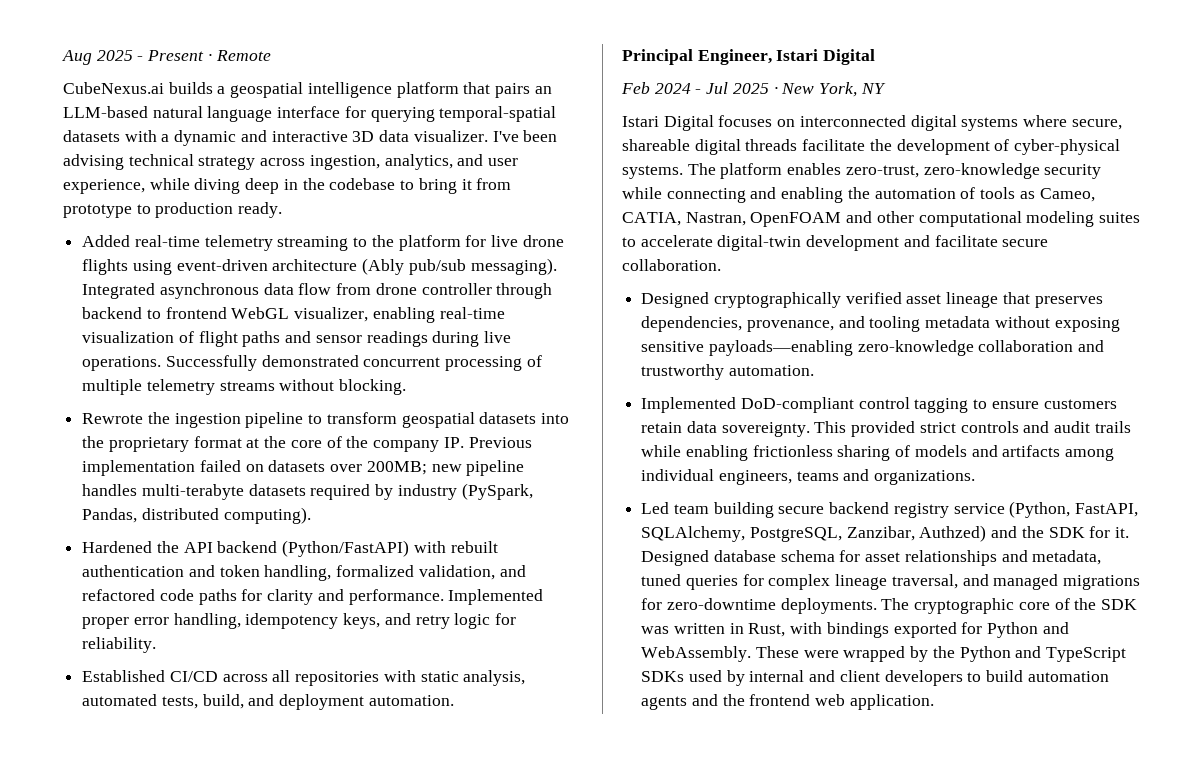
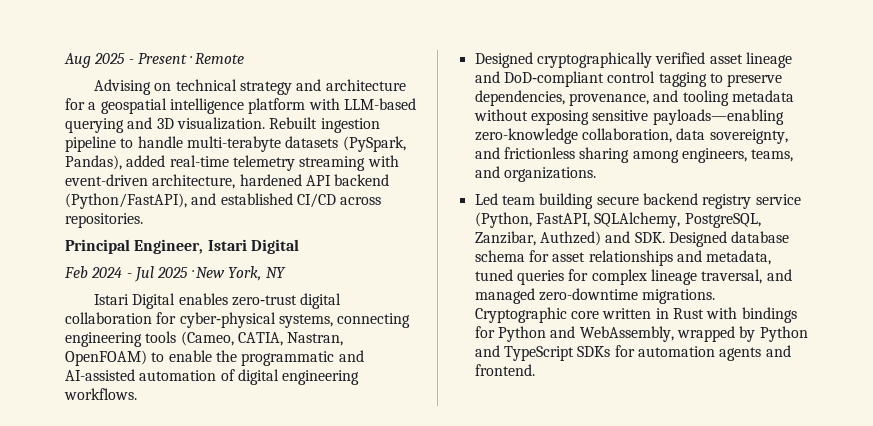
[63,82,552,98] [63,106,557,122] [63,130,558,146] [63,154,519,170] [63,178,512,194] [63,202,283,218] [82,235,564,251] [82,258,557,275] [82,283,553,299] [82,307,505,323] [82,331,512,347] [82,355,542,371] [82,379,407,395] [82,412,570,428] [82,436,532,452] [82,460,525,476] [82,483,533,500] [82,507,311,524] [82,540,498,557] [82,565,526,581] [82,589,544,605] [82,613,517,629] [82,637,157,653] [82,670,526,686] [82,694,454,710] CubeNexus.ai builds a geospatial intelligence platform that pairs an LLM-based natural language interface for querying temporal-spatial datasets with a dynamic and interactive 3D data visualizer. I've been advising technical strategy across ingestion, analytics, and user experience, while diving deep in the codebase to bring it from prototype to production ready. // Added real-time telemetry streaming to the platform for live drone flights using event-driven architecture (Ably pub/sub messaging). Integrated asynchronous data flow from drone controller through backend to frontend WebGL visualizer, enabling real-time visualization of flight paths and sensor readings during live operations. Successfully demonstrated concurrent processing of multiple telemetry streams without blocking. // Rewrote the ingestion pipeline to transform geospatial datasets into the proprietary format at the core of the company IP. Previous implementation failed on datasets over 200MB; new pipeline handles multi-terabyte datasets required by industry (PySpark, Pandas, distributed computing). // Hardened the API backend (Python/FastAPI) with rebuilt authentication and token handling, formalized validation, and refactored code paths for clarity and performance. Implemented proper error handling, idempotency keys, and retry logic for reliability. // Established CI/CD across all repositories with static analysis, automated tests, build, and deployment automation. -> [93,79,406,95] [65,98,416,114] [65,117,380,133] [65,136,406,152] [65,155,399,171] [65,174,390,189] [65,193,382,209] [65,213,143,228] Advising on technical strategy and architecture for a geospatial intelligence platform with LLM-based querying and 3D visualization. Rebuilt ingestion pipeline to handle multi-terabyte datasets (PySpark, Pandas), added real-time telemetry streaming with event-driven architecture, hardened API backend (Python/FastAPI), and established CI/CD across repositories.
[718,115,1122,131] [622,139,1121,155] [622,163,1102,179] [622,187,1095,203] [622,211,1141,227] [622,235,1049,251] [622,259,721,271] focuses on interconnected digital systems where secure, shareable digital threads facilitate the development of cyber‑physical systems. The platform enables zero‑trust, zero‑knowledge security while connecting and enabling the automation of tools as Cameo, CATIA, Nastran, OpenFOAM and other computational modeling suites to accelerate digital‑twin development and facilitate secure collaboration. -> [178,293,342,309] [65,312,411,328] [65,331,344,347] [65,350,364,366] [65,369,360,385] [64,388,137,400] enables zero‑trust digital collaboration for cyber‑physical systems, connecting engineering tools (Cameo, CATIA, Nastran, OpenFOAM) to enable the programmatic and AI-assisted automation of digital engineering workflows.
[1002,292,1103,308] that preserves -> [474,71,783,87] and DoD‑compliant control tagging to preserve
[978,340,1105,352] [641,364,814,380] [641,397,1117,413] [641,421,1131,437] [641,445,1115,461] [641,469,839,485] collaboration and trustworthy automation. // Implemented DoD‑compliant control tagging to ensure customers retain data sovereignty. This provided strict controls and audit trails while enabling frictionless sharing of models and artifacts among individual engineers, teams -> [581,128,788,144] [474,147,794,163] collaboration, data sovereignty, and frictionless sharing among engineers, teams,
[1021,526,1130,538] the SDK for it. -> [634,232,665,243] SDK.
[1063,575,1141,590] [641,598,1138,614] [641,626,670,634] migrations for zero-downtime deployments. The cryptographic core of the SDK was -> [538,288,716,304] [474,307,599,323] zero-downtime migrations. Cryptographic core
[748,623,786,637] Rust, -> [672,308,704,319] Rust
[893,622,957,638] exported -> (797, 315) none
[641,646,839,662] WebAssembly. These were -> [579,326,674,342] WebAssembly,
[932,646,955,658] the -> (756, 334) none
[688,670,1109,686] [641,694,934,710] used by internal and client developers to build automation agents and the frontend web application. -> [614,345,791,361] [474,364,535,376] for automation agents and frontend.

